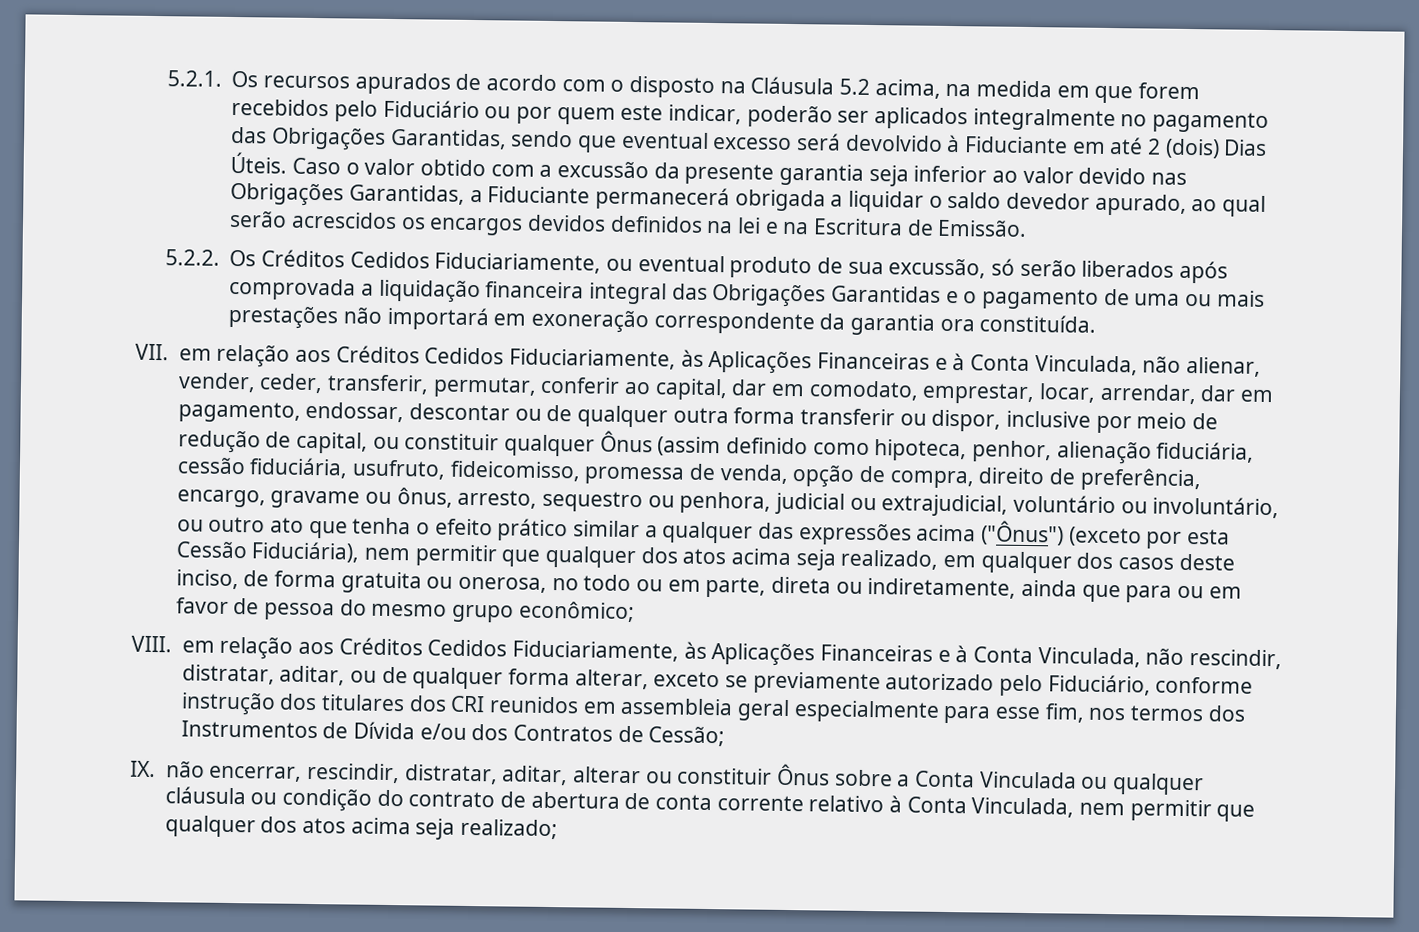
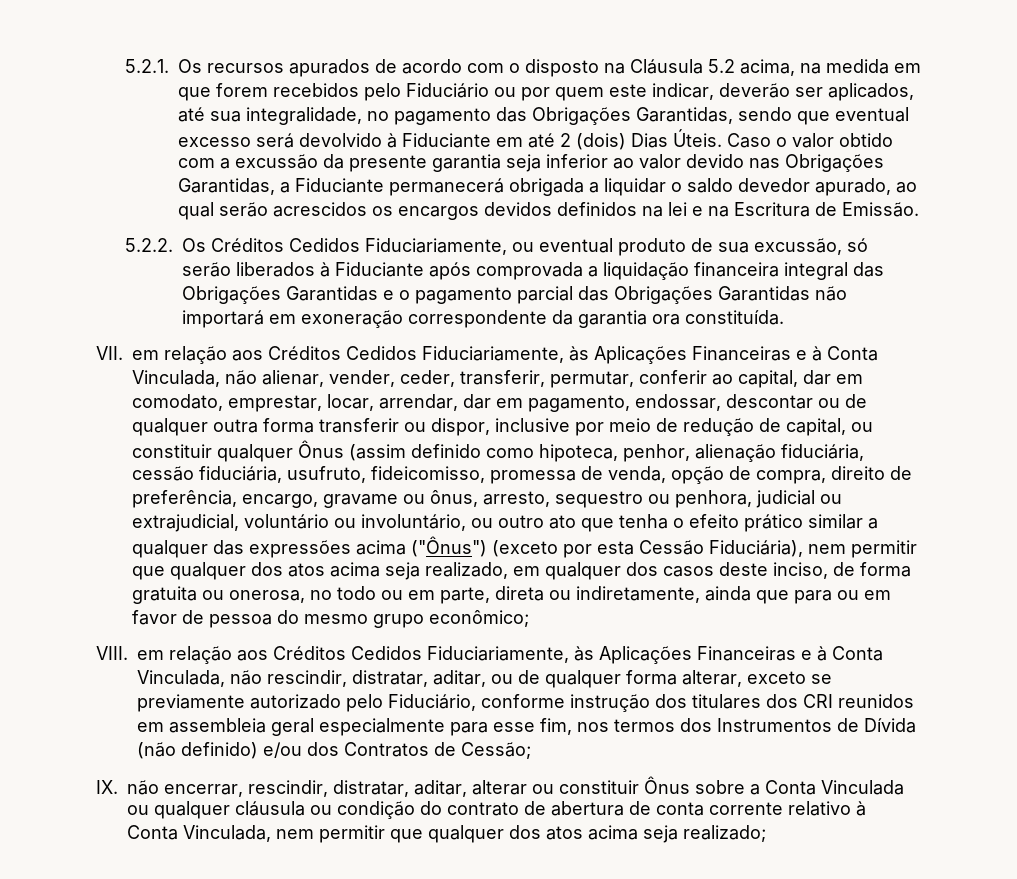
[746,105,1116,132] poderão ser aplicados integralmente -> [718,83,914,101] [177,107,362,125] deverão ser aplicados, até sua integralidade,
(1175, 269) none -> [319,262,424,277] à Fiduciante
[1103,288,1265,307] [228,305,339,330] de uma ou mais prestações -> [516,286,810,304] parcial das Obrigações Garantidas
(415, 730) none -> [137,742,258,759] (não definido)

